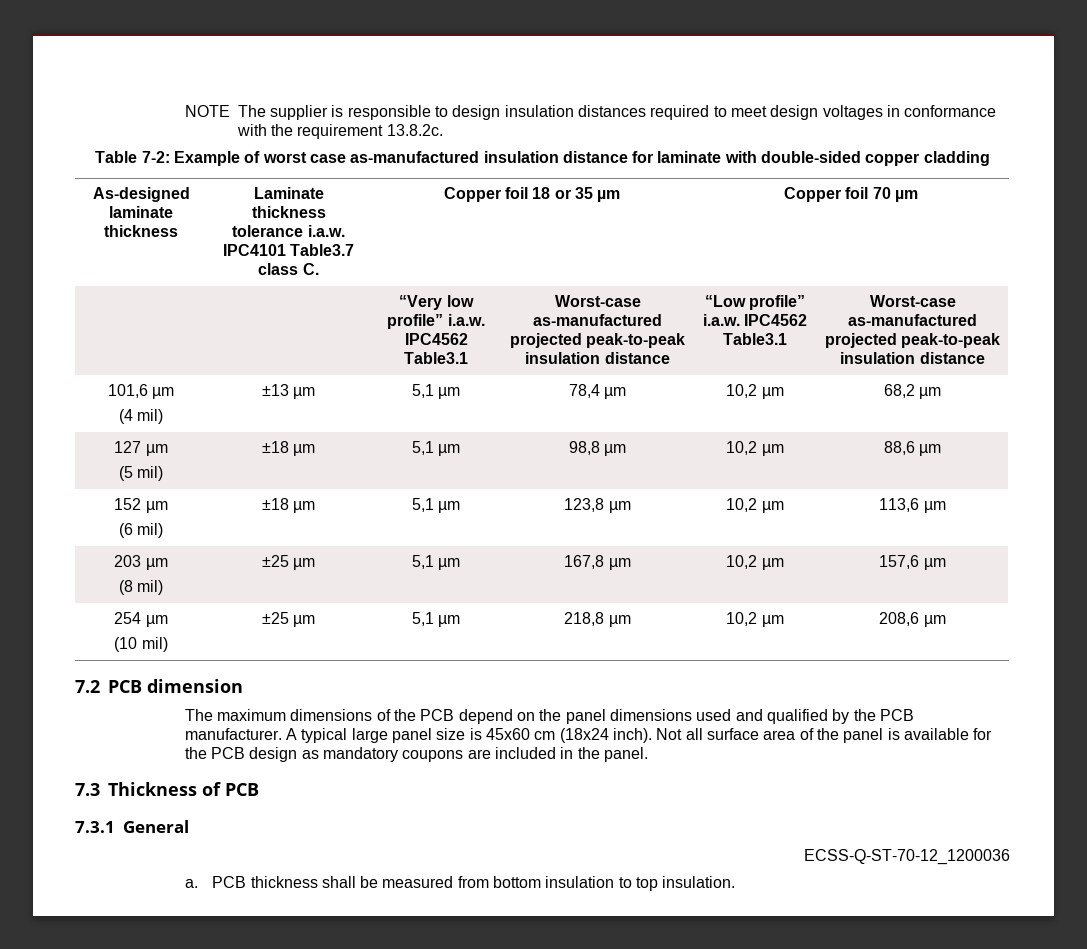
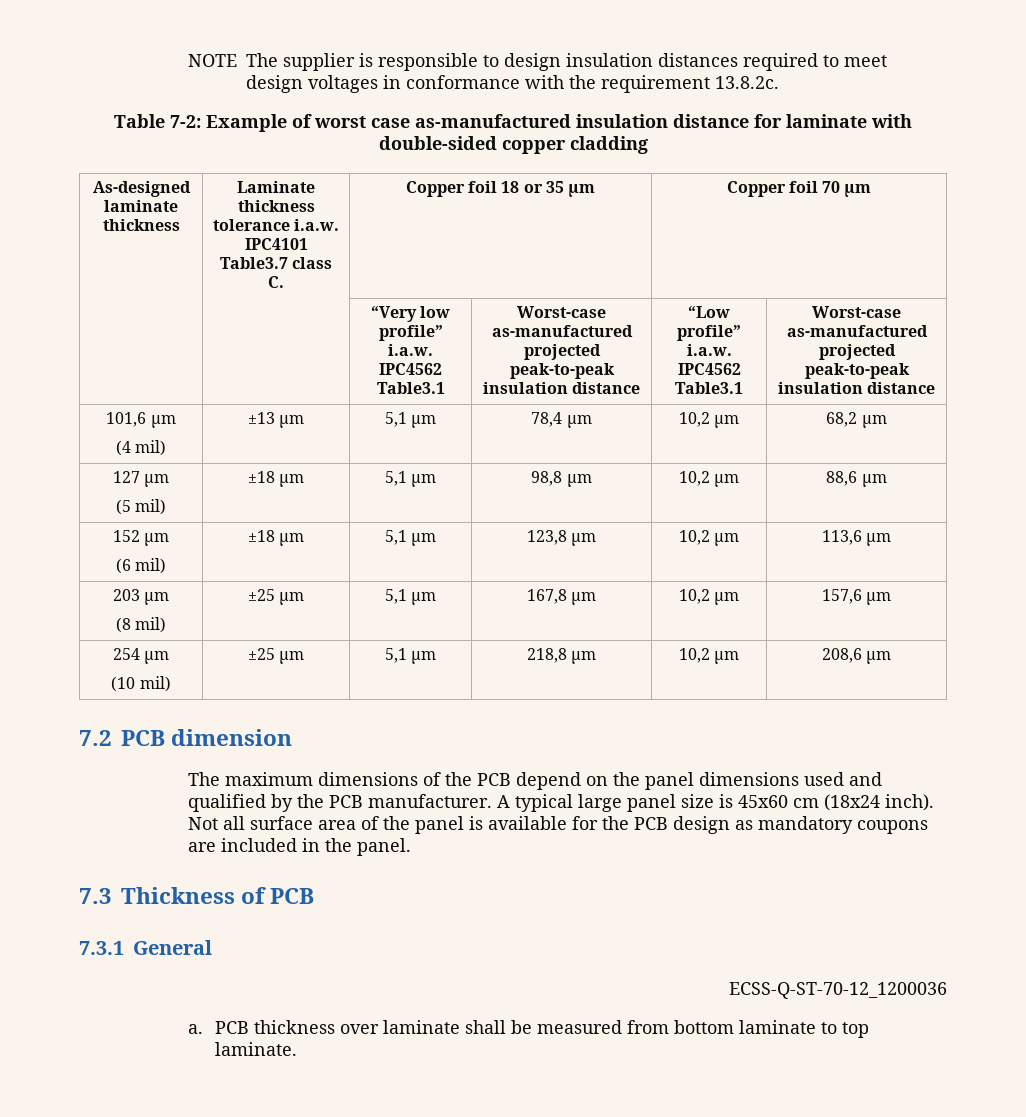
(318, 882) none -> [340,1020,461,1034] over laminate
[545,876,615,888] insulation -> [739,1020,817,1034] laminate
[662,876,736,888] insulation. -> [215,1042,298,1056] laminate.

